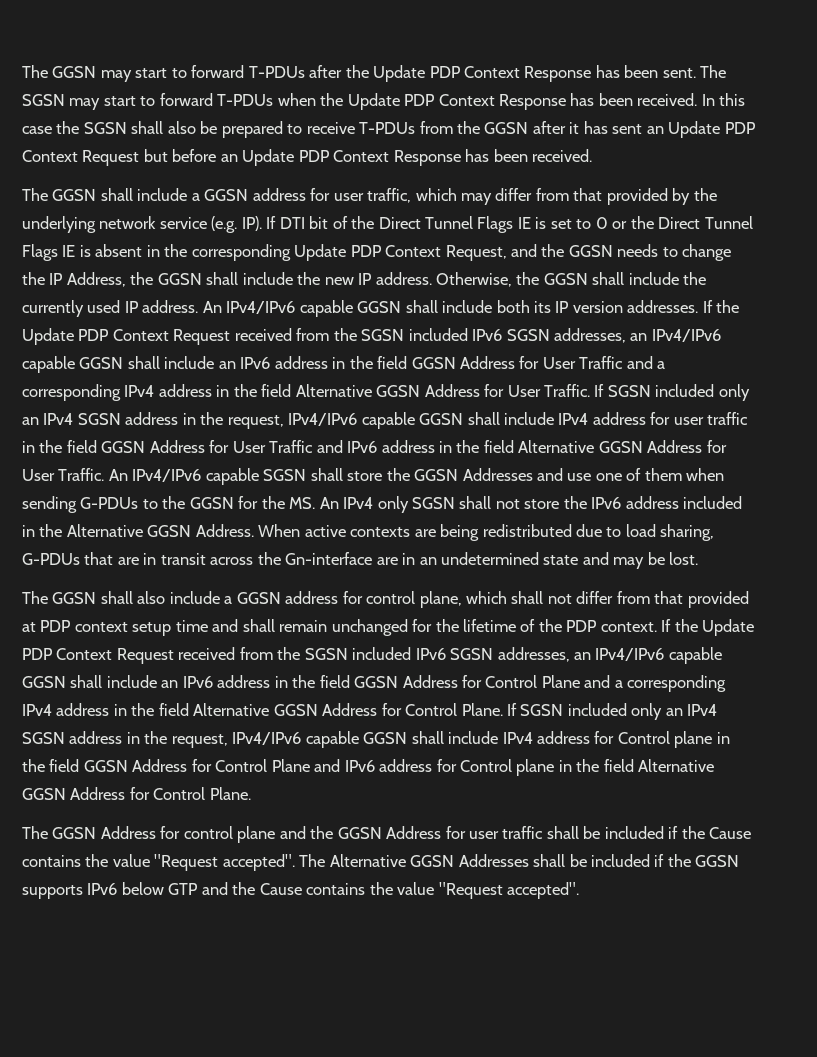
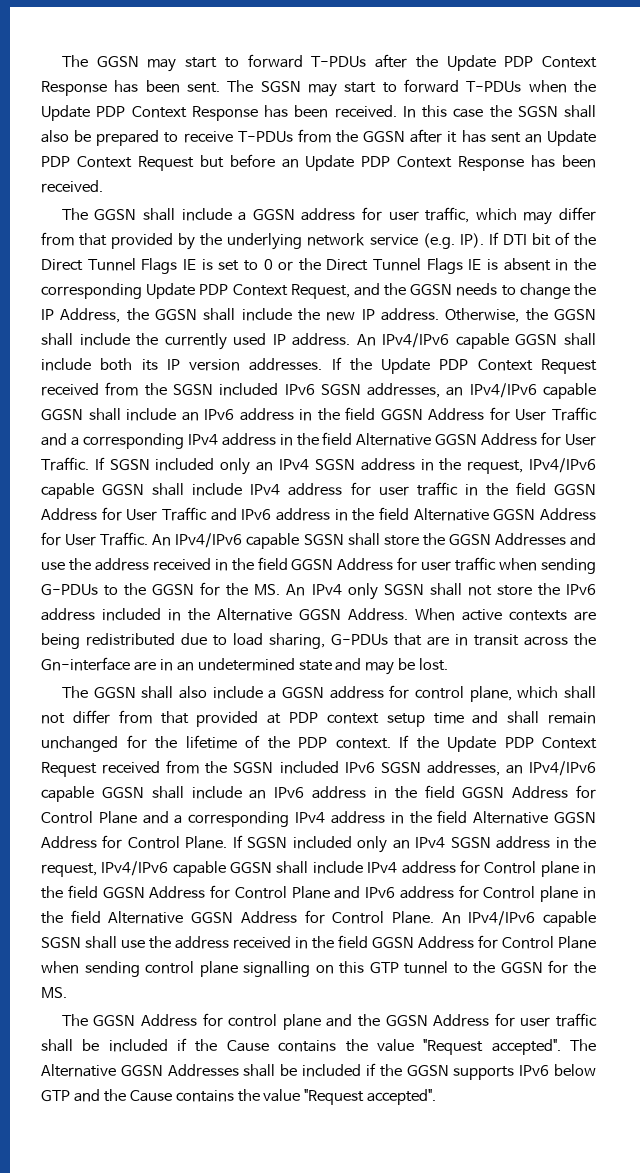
[595,468,682,481] one of them -> [68,557,497,571] the address received in the field GGSN Address for user traffic
(251, 793) none -> [441,911,596,927] [41,935,596,949] [41,960,597,977] [41,987,67,998] An IPv4/IPv6 capable SGSN shall use the address received in the field GGSN Address for Control Plane when sending control plane signalling on this GTP tunnel to the GGSN for the MS.

